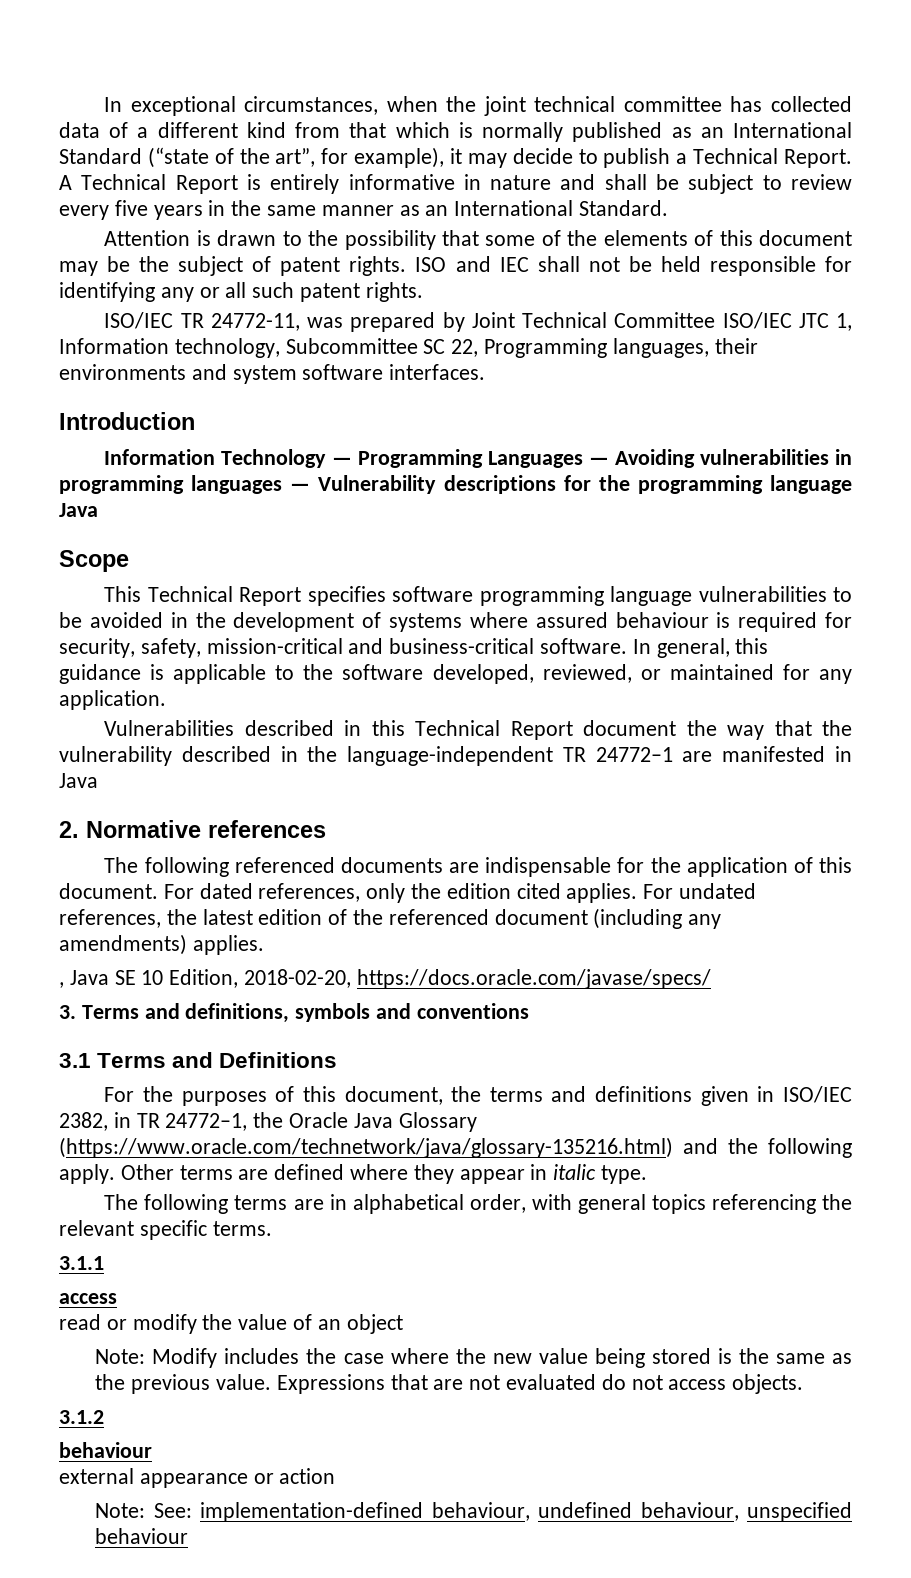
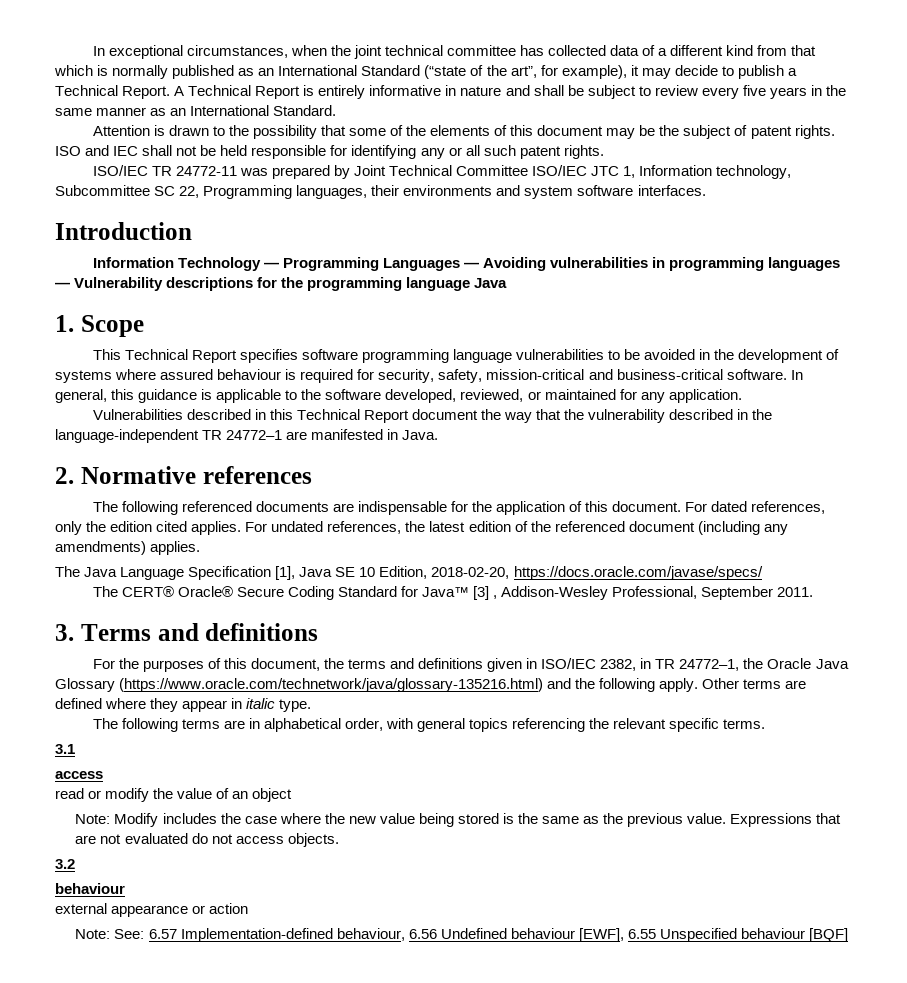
[210,313,300,331] 24772-11, -> [175,166,237,176] 24772-11
(98, 510) none -> [55,315,74,332] 1.
[59,773,98,788] Java -> [402,430,439,440] Java.
[59,982,64,988] , -> [55,566,296,580] The Java Language Specification [1],
[59,1003,529,1023] [59,1052,338,1068] 3. Terms and definitions, symbols and conventions // 3.1 Terms and Definitions -> [92,586,814,600] [55,623,319,641] The CERT® Oracle® Secure Coding Standard for Java™ [3] , Addison-Wesley Professional, September 2011. // 3. Terms and definitions
[59,1256,104,1270] 3.1.1 -> [55,744,75,754] 3.1
[59,1410,104,1424] 3.1.2 -> [55,859,75,869] 3.2
[200,1502,852,1522] [95,1528,189,1544] implementation-defined behaviour, undefined behaviour, unspecified behaviour -> [148,928,849,942] 6.57 Implementation-defined behaviour, 6.56 Undefined behaviour [EWF], 6.55 Unspecified behaviour [BQF]

